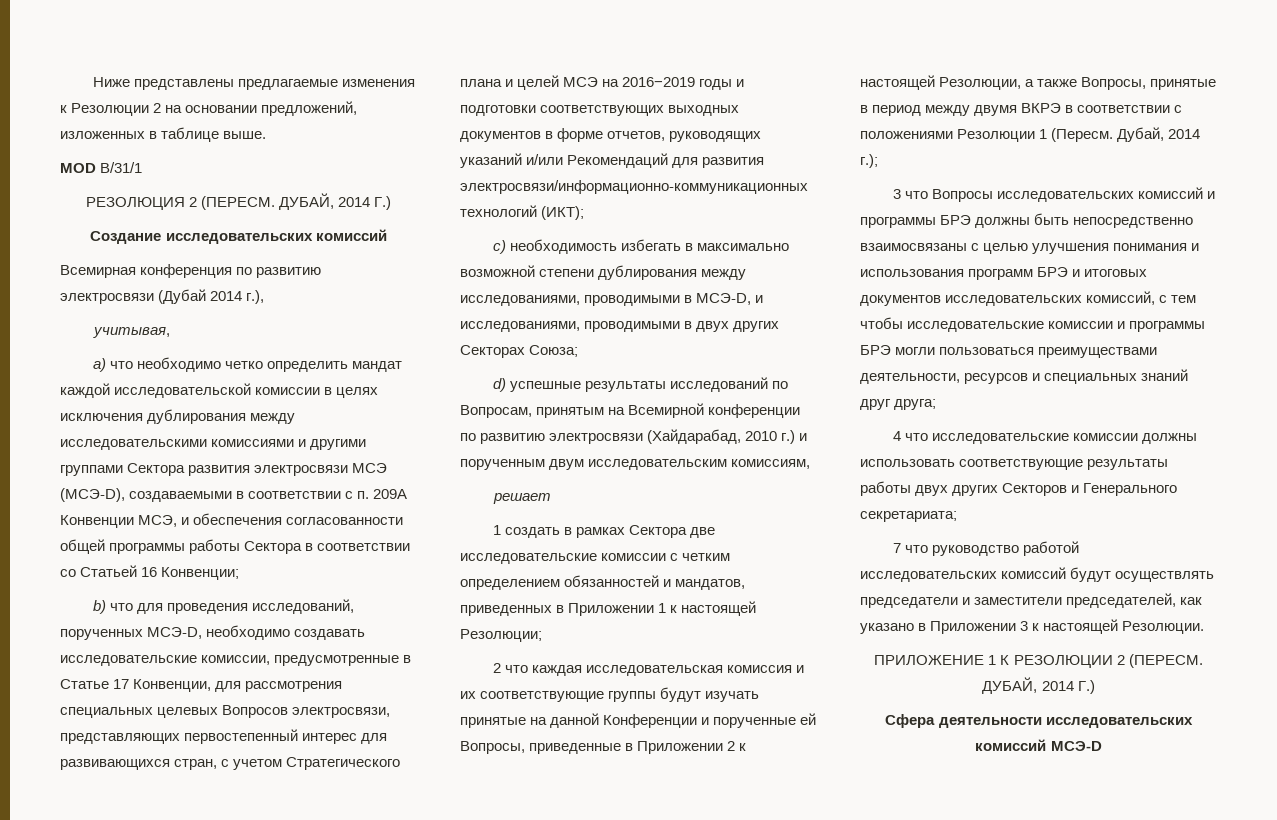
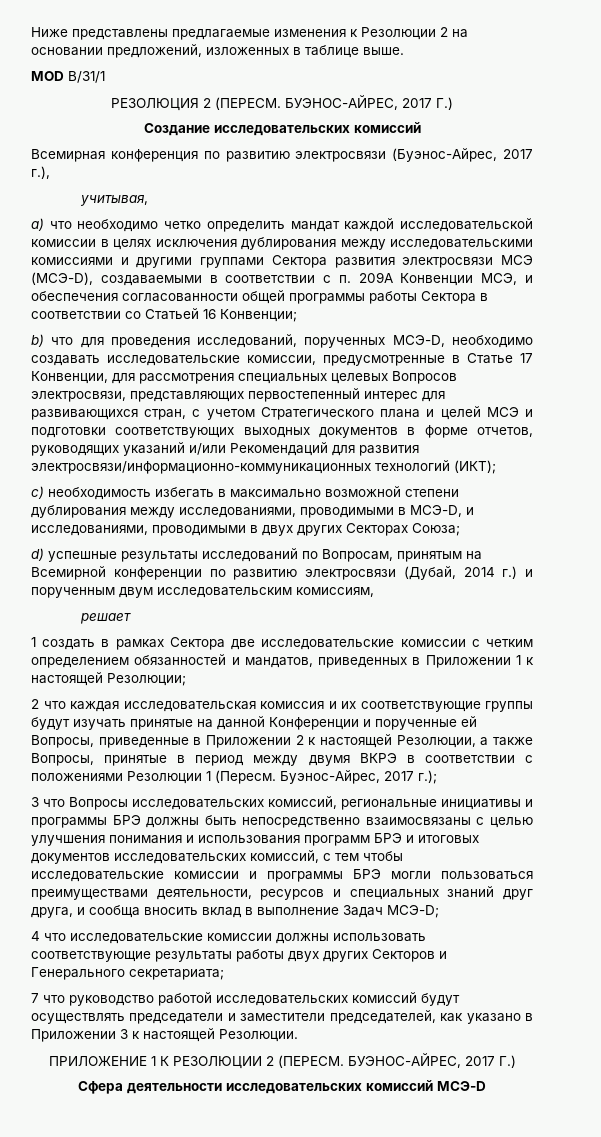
[279,193,371,210] ДУБАЙ, 2014 -> [285,95,432,110] БУЭНОС-АЙРЕС, 2017
[158,289,243,304] (Дубай 2014 -> [392,148,533,162] (Буэнос-Айрес, 2017
[602,77,733,90] на 2016−2019 годы -> (519, 412) none
[647,429,778,444] (Хайдарабад, 2010 -> [403,566,495,580] (Дубай, 2014
[1117,127,1201,142] Дубай, 2014 -> [280,770,414,784] Буэнос-Айрес, 2017
[1137,187,1203,199] комиссий -> [268,796,521,810] комиссий, региональные инициативы
[894,399,937,410] друга; -> [31,905,439,918] друга, и сообща вносить вклад в выполнение Задач МСЭ-D;
[982,677,1074,694] ДУБАЙ, 2014 -> [347,1053,495,1068] БУЭНОС-АЙРЕС, 2017

